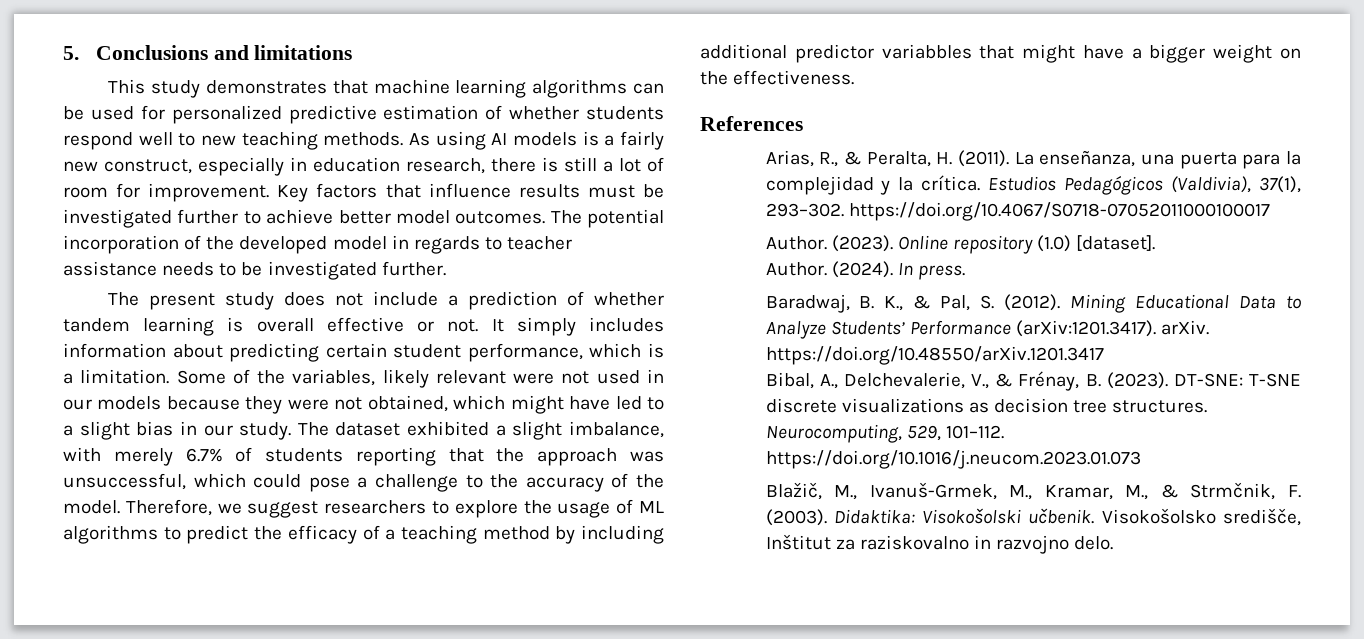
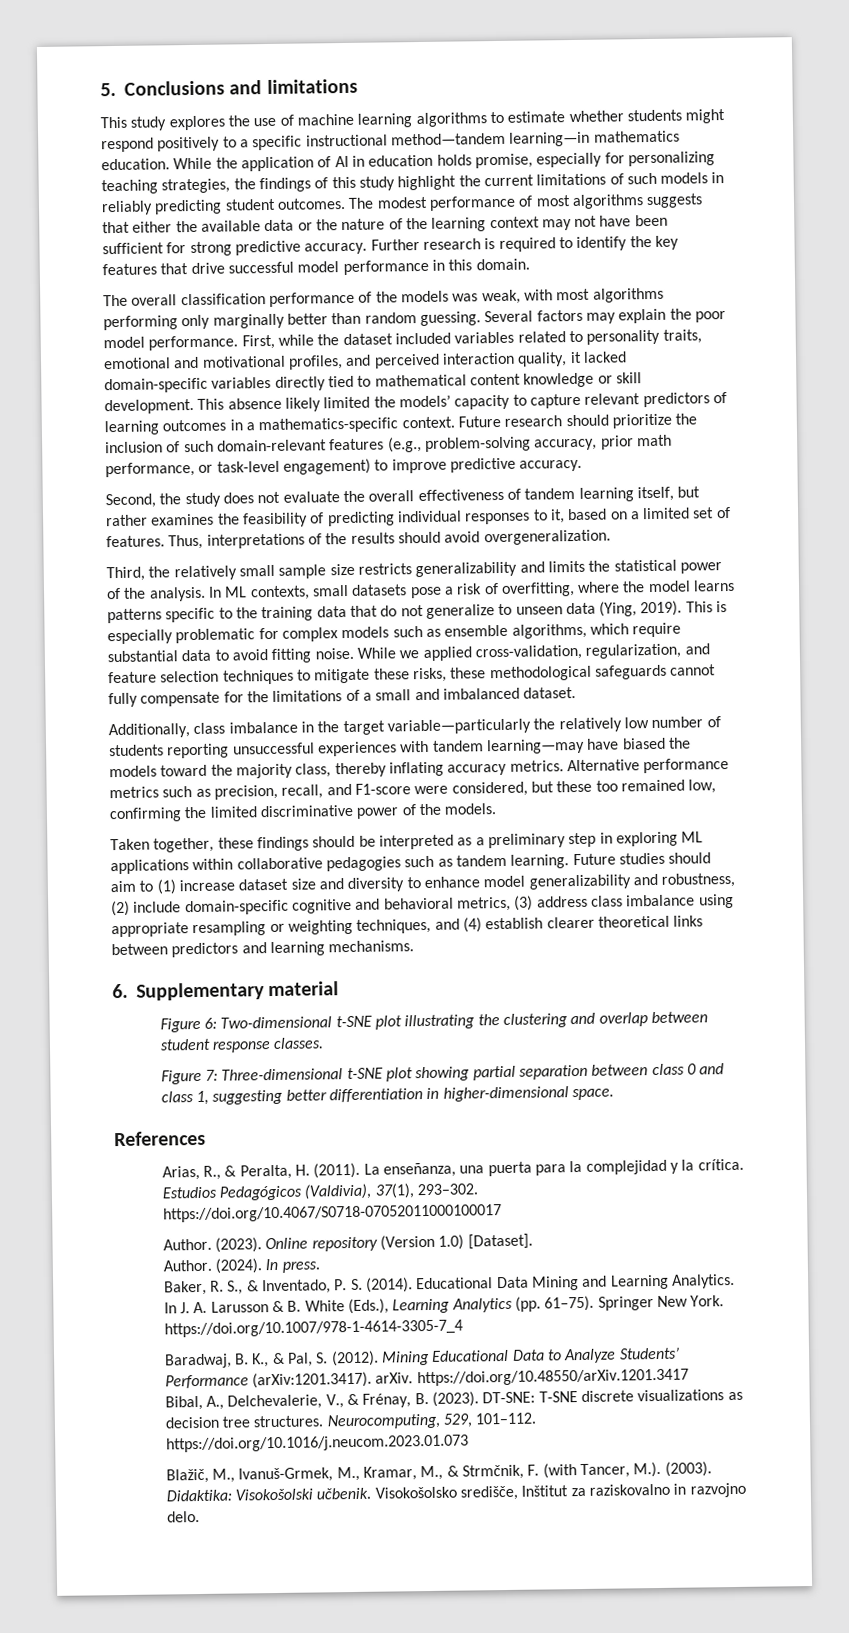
[205,79,665,98] [63,105,664,124] [63,131,664,150] [63,157,664,176] [63,183,664,202] [63,209,664,228] [63,235,573,254] [63,261,446,280] [108,291,664,310] [63,317,664,336] [63,343,664,362] [63,369,664,388] [63,395,664,414] [63,421,664,440] [63,447,664,466] [63,473,665,492] [63,499,664,518] [63,525,664,544] [700,44,1301,63] [700,70,855,85] demonstrates that machine learning algorithms can be used for personalized predictive estimation of whether students respond well to new teaching methods. As using AI models is a fairly new construct, especially in education research, there is still a lot of room for improvement. Key factors that influence results must be investigated further to achieve better model outcomes. The potential incorporation of the developed model in regards to teacher assistance needs to be investigated further. // The present study does not include a prediction of whether tandem learning is overall effective or not. It simply includes information about predicting certain student performance, which is a limitation. Some of the variables, likely relevant were not used in our models because they were not obtained, which might have led to a slight bias in our study. The dataset exhibited a slight imbalance, with merely 6.7% of students reporting that the approach was unsuccessful, which could pose a challenge to the accuracy of the model. Therefore, we suggest researchers to explore the usage of ML algorithms to predict the efficacy of a teaching method by including additional predictor variabbles that might have a bigger weight on the effectiveness. -> [168,108,726,131] [101,130,680,153] [101,151,715,172] [101,172,725,195] [101,193,704,216] [102,214,668,234] [102,235,679,257] [102,258,530,276] [103,287,664,308] [103,308,726,331] [103,329,702,351] [103,351,627,370] [104,372,642,394] [104,392,727,415] [104,413,698,436] [105,434,672,454] [105,457,583,478] [105,486,701,509] [106,506,731,528] [106,529,611,550] [106,559,722,582] [106,579,736,602] [107,600,728,624] [107,622,682,645] [107,643,710,663] [108,664,717,685] [108,687,577,708] [108,716,721,739] [109,737,691,759] [109,758,730,779] [109,779,717,800] [109,803,497,823] [110,831,704,853] [110,852,712,875] [110,872,736,895] [111,893,734,917] [111,915,704,938] [111,940,415,958] [112,981,340,1001] [159,1011,708,1033] [159,1037,325,1053] [160,1063,725,1085] [160,1086,615,1106] explores the use of machine learning algorithms to estimate whether students might respond positively to a specific instructional method—tandem learning—in mathematics education. While the application of AI in education holds promise, especially for personalizing teaching strategies, the findings of this study highlight the current limitations of such models in reliably predicting student outcomes. The modest performance of most algorithms suggests that either the available data or the nature of the learning context may not have been sufficient for strong predictive accuracy. Further research is required to identify the key features that drive successful model performance in this domain. // The overall classification performance of the models was weak, with most algorithms performing only marginally better than random guessing. Several factors may explain the poor model performance. First, while the dataset included variables related to personality traits, emotional and motivational profiles, and perceived interaction quality, it lacked domain-specific variables directly tied to mathematical content knowledge or skill development. This absence likely limited the models’ capacity to capture relevant predictors of learning outcomes in a mathematics-specific context. Future research should prioritize the inclusion of such domain-relevant features (e.g., problem-solving accuracy, prior math performance, or task-level engagement) to improve predictive accuracy. // Second, the study does not evaluate the overall effectiveness of tandem learning itself, but rather examines the feasibility of predicting individual responses to it, based on a limited set of features. Thus, interpretations of the results should avoid overgeneralization. // Third, the relatively small sample size restricts generalizability and limits the statistical power of the analysis. In ML contexts, small datasets pose a risk of overfitting, where the model learns patterns specific to the training data that do not generalize to unseen data (Ying, 2019). This is especially problematic for complex models such as ensemble algorithms, which require substantial data to avoid fitting noise. While we applied cross-validation, regularization, and feature selection techniques to mitigate these risks, these methodological safeguards cannot fully compensate for the limitations of a small and imbalanced dataset. // Additionally, class imbalance in the target variable—particularly the relatively low number of students reporting unsuccessful experiences with tandem learning—may have biased the models toward the majority class, thereby inflating accuracy metrics. Alternative performance metrics such as precision, recall, and F1-score were considered, but these too remained low, confirming the limited discriminative power of the models. // Taken together, these findings should be interpreted as a preliminary step in exploring ML applications within collaborative pedagogies such as tandem learning. Future studies should aim to (1) increase dataset size and diversity to enhance model generalizability and robustness, (2) include domain-specific cognitive and behavioral metrics, (3) address class imbalance using appropriate resampling or weighting techniques, and (4) establish clearer theoretical links between predictors and learning mechanisms. // 6. Supplementary material // Figure 6: Two-dimensional t-SNE plot illustrating the clustering and overlap between student response classes. // Figure 7: Three-dimensional t-SNE plot showing partial separation between class 0 and class 1, suggesting better differentiation in higher-dimensional space.
[1037,235,1156,252] (1.0) [dataset]. -> [380,1233,533,1251] (Version 1.0) [Dataset].
(965, 272) none -> [163,1273,735,1296] [163,1295,725,1315] [163,1319,463,1338] // Baker, R. S., & Inventado, P. S. (2014). Educational Data Mining and Learning Analytics. In J. A. Larusson & B. White (Eds.), Learning Analytics (pp. 61–75). Springer New York. https://doi.org/10.1007/978-1-4614-3305-7_4
(1301, 491) none -> [542,1461,662,1479] (with Tancer, M.).

